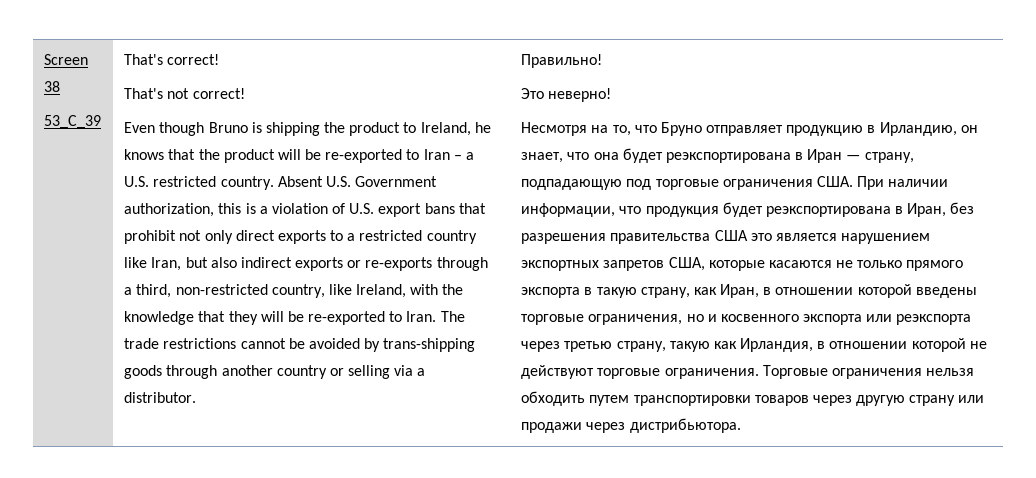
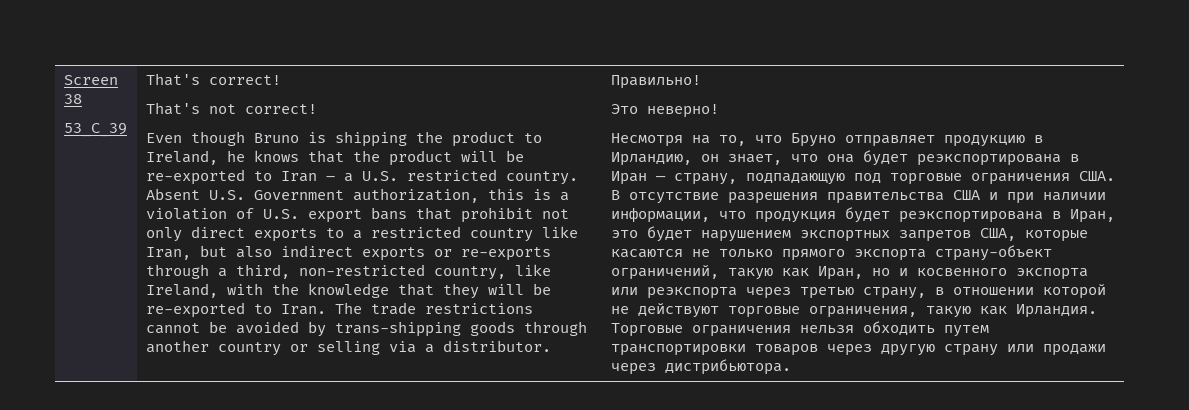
[857,176,885,190] При -> [610,190,1034,204] В отсутствие разрешения правительства США и при
[950,202,975,214] [521,230,837,244] без разрешения правительства США это является -> [610,226,692,242] это будет
[584,284,977,298] [521,314,683,325] в такую страну, как Иран, в отношении которой введены торговые ограничения, -> [934,245,1052,261] [610,265,863,280] страну-объект ограничений, такую как Иран,
[669,338,814,352] такую как Ирландия, -> (926, 293) none
[664,368,759,379] ограничения. -> [808,304,1097,318] ограничения, такую как Ирландия.

